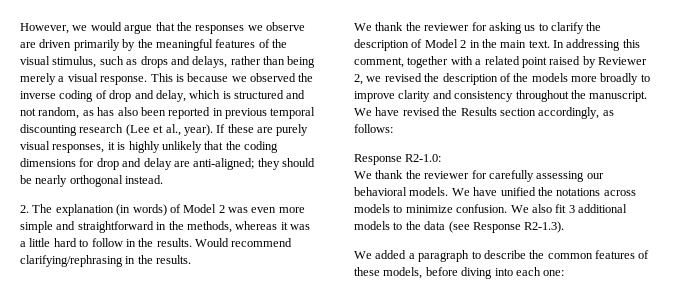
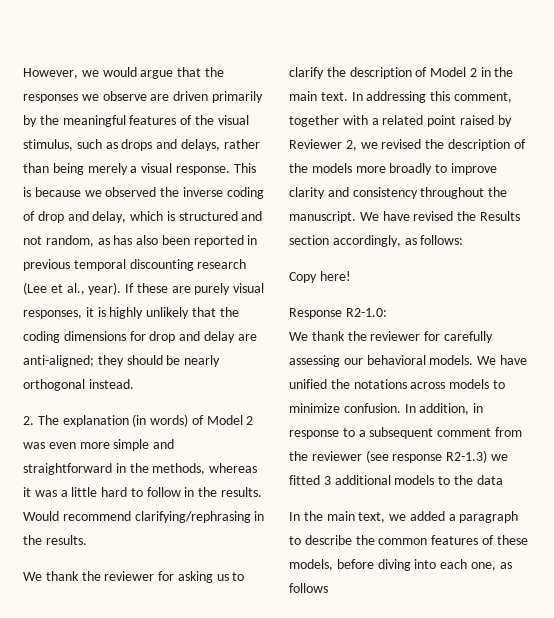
(393, 128) none -> [289,271,351,283] // Copy here!
[510,204,567,213] We also fit -> [404,403,484,415] [289,427,522,439] [289,450,508,463] [289,475,320,485] In addition, in response to a subsequent comment from the reviewer (see response R2-1.3) we fitted
[448,221,565,233] [354,251,372,259] (see Response R2-1.3). // We -> [289,511,407,523] // In the main text, we
[543,270,565,276] one: -> [470,562,512,571] [289,583,328,593] one, as follows

